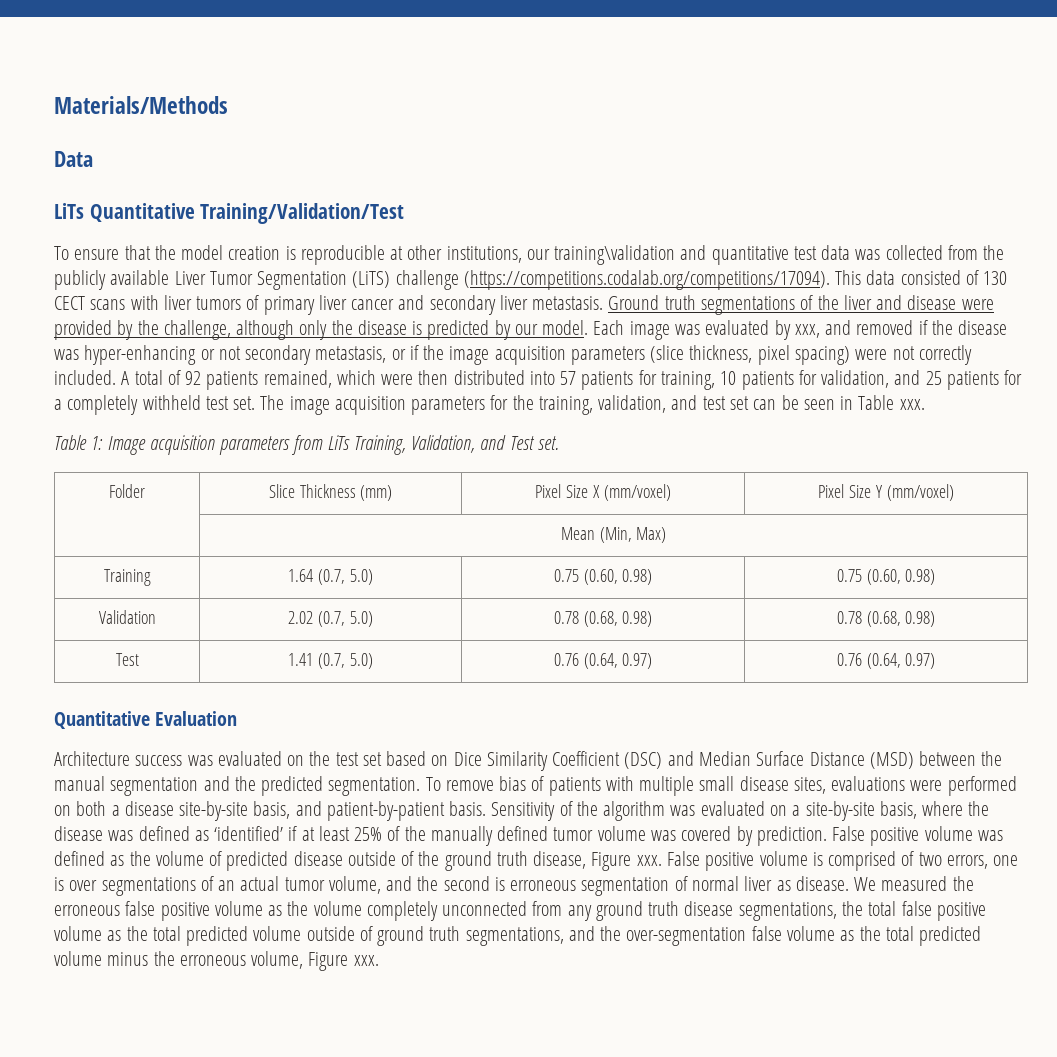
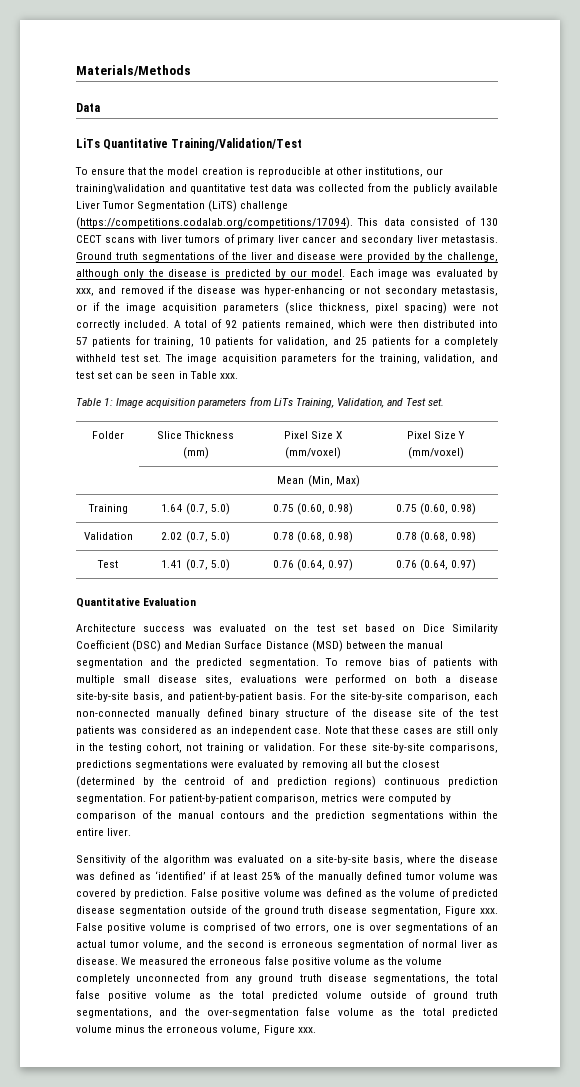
(487, 808) none -> [310,692,498,702] [76,708,498,719] [76,726,498,736] [76,743,499,753] [76,760,439,770] [76,776,498,788] [76,794,451,804] [76,810,498,821] [76,828,132,836] For the site-by-site comparison, each non-connected manually defined binary structure of the disease site of the test patients was considered as an independent case. Note that these cases are still only in the testing cohort, not training or validation. For these site-by-site comparisons, predictions segmentations were evaluated by removing all but the closest (determined by the centroid of and prediction regions) continuous prediction segmentation. For patient-by-patient comparison, metrics were computed by comparison of the manual contours and the prediction segmentations within the entire liver. //
(343, 858) none -> [118,906,186,916] segmentation
[533,851,587,869] disease, -> [328,906,442,916] disease segmentation,

